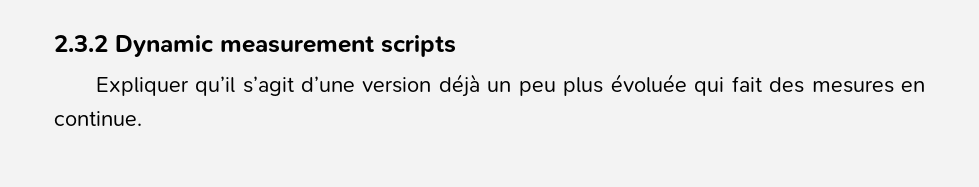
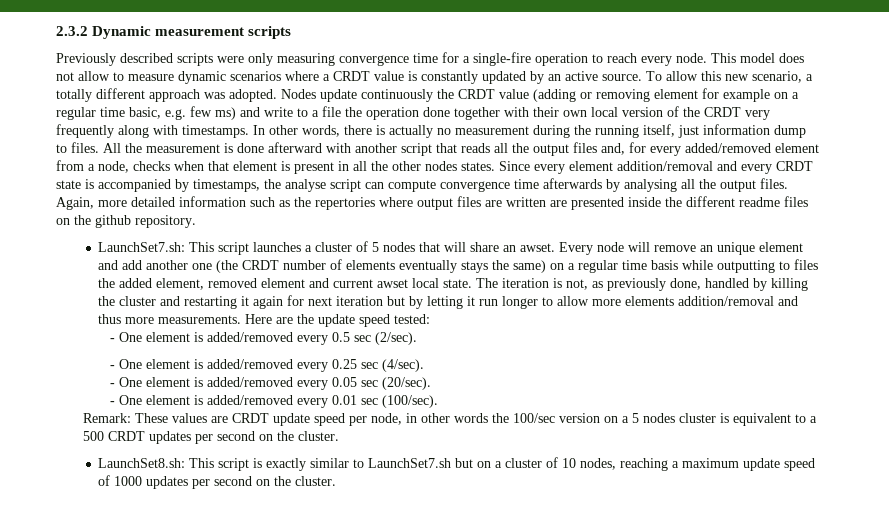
[95,74,926,97] [54,111,142,126] Expliquer qu’il s’agit d’une version déjà un peu plus évoluée qui fait des mesures en continue. -> [56,52,804,66] [56,71,813,84] [56,88,799,102] [56,106,770,120] [56,124,806,138] [56,142,819,156] [56,160,813,174] [56,178,788,192] [56,196,808,210] [56,215,196,228] [98,241,804,255] [98,259,819,273] [98,278,809,291] [98,295,799,309] [98,314,431,327] [109,332,417,345] [109,359,424,372] [109,377,431,390] [109,395,438,408] [82,413,817,426] [82,431,339,444] [98,457,816,471] [98,475,337,489] Previously described scripts were only measuring convergence time for a single-fire operation to reach every node. This model does not allow to measure dynamic scenarios where a CRDT value is constantly updated by an active source. To allow this new scenario, a totally different approach was adopted. Nodes update continuously the CRDT value (adding or removing element for example on a regular time basic, e.g. few ms) and write to a file the operation done together with their own local version of the CRDT very frequently along with timestamps. In other words, there is actually no measurement during the running itself, just information dump to files. All the measurement is done afterward with another script that reads all the output files and, for every added/removed element from a node, checks when that element is present in all the other nodes states. Since every element addition/removal and every CRDT state is accompanied by timestamps, the analyse script can compute convergence time afterwards by analysing all the output files. Again, more detailed information such as the repertories where output files are written are presented inside the different readme files on the github repository. // LaunchSet7.sh: This script launches a cluster of 5 nodes that will share an awset. Every node will remove an unique element and add another one (the CRDT number of elements eventually stays the same) on a regular time basis while outputting to files the added element, removed element and current awset local state. The iteration is not, as previously done, handled by killing the cluster and restarting it again for next iteration but by letting it run longer to allow more elements addition/removal and thus more measurements. Here are the update speed tested: // - One element is added/removed every 0.5 sec (2/sec). // - One element is added/removed every 0.25 sec (4/sec). // - One element is added/removed every 0.05 sec (20/sec). // - One element is added/removed every 0.01 sec (100/sec). // Remark: These values are CRDT update speed per node, in other words the 100/sec version on a 5 nodes cluster is equivalent to a 500 CRDT updates per second on the cluster. // LaunchSet8.sh: This script is exactly similar to LaunchSet7.sh but on a cluster of 10 nodes, reaching a maximum update speed of 1000 updates per second on the cluster.

